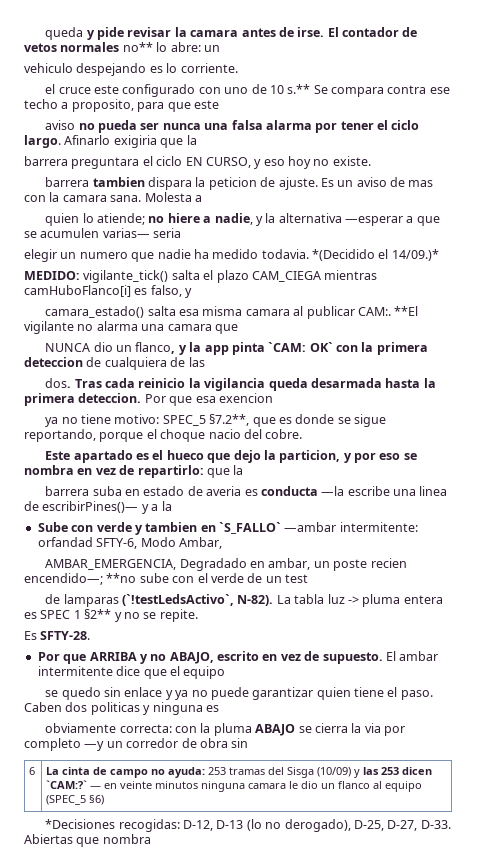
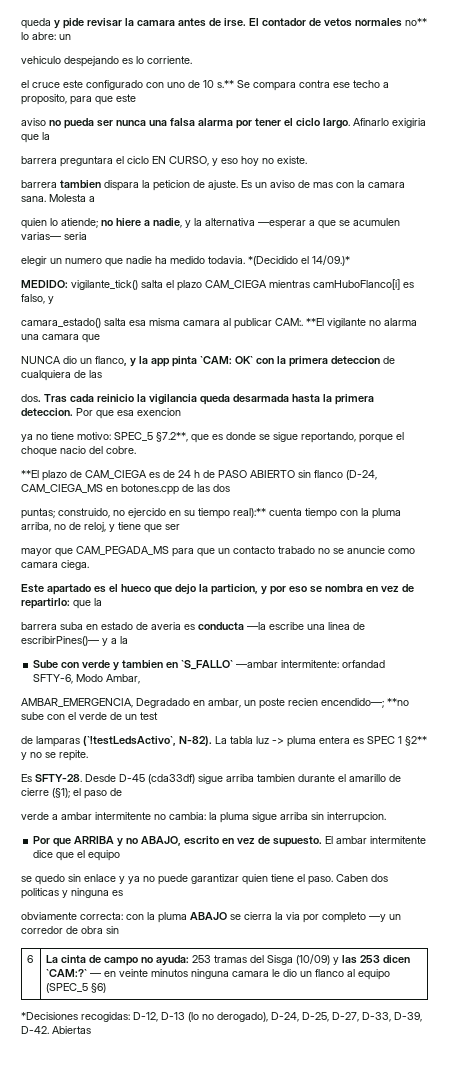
(303, 434) none -> [21,470,377,481] [21,484,230,495] [21,508,401,519] [21,522,180,533] [21,546,415,557] [21,560,89,570] // **El plazo de CAM_CIEGA es de 24 h de PASO ABIERTO sin flanco (D-24, CAM_CIEGA_MS en botones.cpp de las dos // puntas; construido, no ejercido en su tiempo real):** cuenta tiempo con la pluma arriba, no de reloj, y tiene que ser // mayor que CAM_PEGADA_MS para que un contacto trabado no se anuncie como camara ciega.
(91, 635) none -> [85,774,401,784] [21,788,122,799] [21,812,386,823] Desde D-45 (cda33df) sigue arriba tambien durante el amarillo de cierre (§1); el paso de // verde a ambar intermitente no cambia: la pluma sigue arriba sin interrupcion.
(351, 825) none -> [271,1012,299,1022] D-24,
[420,820,451,829] [24,834,151,847] D-33. Abiertas que nombra -> [362,1012,422,1022] [21,1026,91,1034] D-33, D-39, D-42. Abiertas

